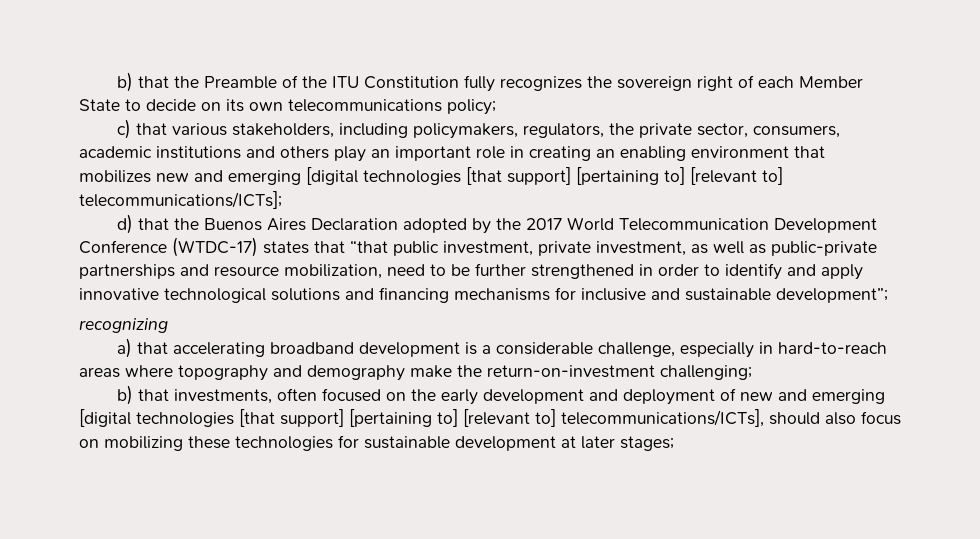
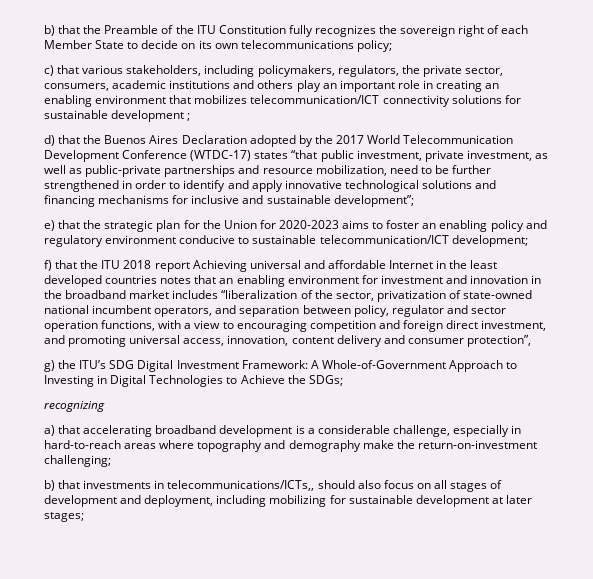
[156,167,783,185] [79,191,282,209] new and emerging [digital technologies [that support] [pertaining to] [relevant to] telecommunications/ICTs]; -> [250,95,521,107] [44,110,191,122] telecommunication/ICT connectivity solutions for sustainable development ;
[314,241,345,253] that -> (289, 155) none
(888, 295) none -> [44,220,547,232] [44,235,528,247] [44,260,498,272] [44,275,542,287] [44,290,533,302] [44,305,506,317] [44,320,547,332] [44,335,531,347] [44,360,518,372] [44,375,343,387] // e) that the strategic plan for the Union for 2020-2023 aims to foster an enabling policy and regulatory environment conducive to sustainable telecommunication/ICT development; // f) that the ITU 2018 report Achieving universal and affordable Internet in the least developed countries notes that an enabling environment for investment and innovation in the broadband market includes “liberalization of the sector, privatization of state-owned national incumbent operators, and separation between policy, regulator and sector operation functions, with a view to encouraging competition and foreign direct investment, and promoting universal access, innovation, content delivery and consumer protection”, // g) the ITU’s SDG Digital Investment Framework: A Whole-of-Government Approach to Investing in Digital Technologies to Achieve the SDGs;
[173,388,885,405] [79,409,901,427] [79,436,333,451] investments, often focused on the early development and deployment of new and emerging [digital technologies [that support] [pertaining to] [relevant to] telecommunications/ICTs], should also focus on mobilizing these technologies -> [83,480,503,492] [44,495,327,507] investments in telecommunications/ICTs,, should also focus on all stages of development and deployment, including mobilizing

